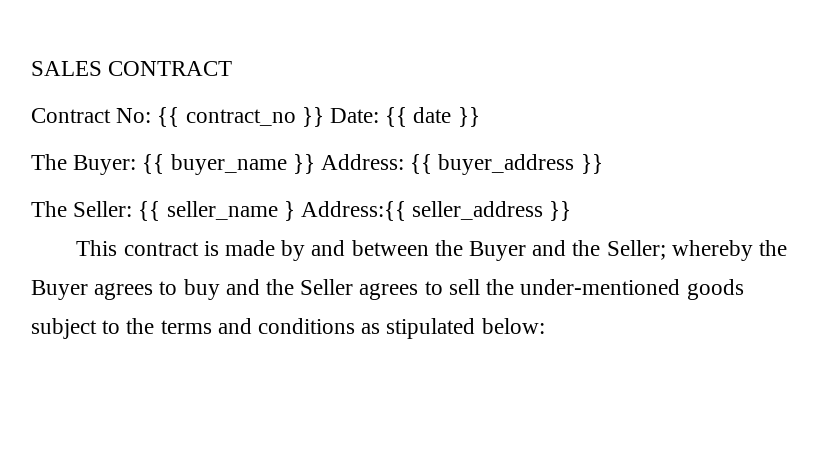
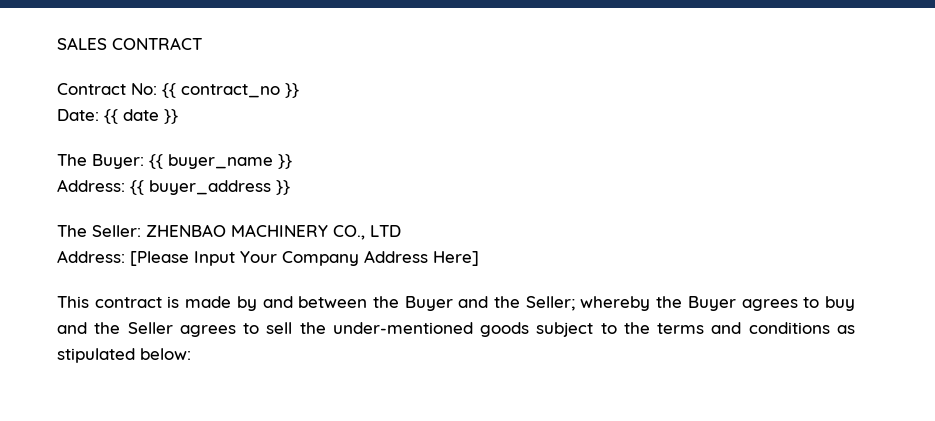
(324, 117) none -> (299, 90) //
(315, 164) none -> (292, 161) //
[138,201,572,221] {{ seller_name } Address:{{ seller_address }} -> [146,224,401,240] [57,250,479,266] ZHENBAO MACHINERY CO., LTD // Address: [Please Input Your Company Address Here]

